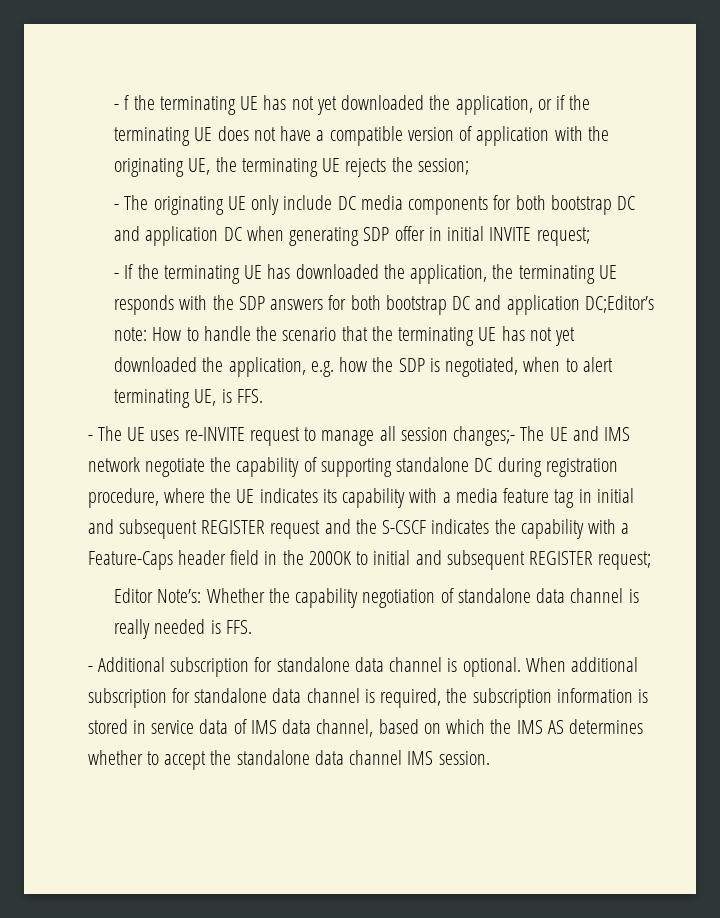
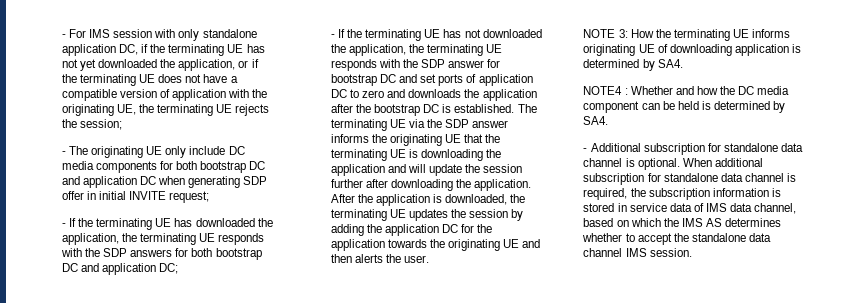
[114,95,130,110] - f -> [61,29,257,41] [61,44,149,56] - For IMS session with only standalone application DC, if
[584,295,654,313] [114,326,576,346] [114,357,613,377] [114,389,263,408] [87,426,631,446] [87,457,618,477] [87,488,634,508] [87,519,630,539] [87,550,652,570] [114,588,639,608] [114,619,252,639] DC;Editor’s note: How to handle the scenario that the terminating UE has not yet downloaded the application, e.g. how the SDP is negotiated, when to alert terminating UE, is FFS. // - The UE uses re-INVITE request to manage all session changes;- The UE and IMS network negotiate the capability of supporting standalone DC during registration procedure, where the UE indicates its capability with a media feature tag in initial and subsequent REGISTER request and the S-CSCF indicates the capability with a Feature-Caps header field in the 200OK to initial and subsequent REGISTER request; // Editor Note’s: Whether the capability negotiation of standalone data channel is really needed is FFS. -> [159,263,179,274] [330,29,542,41] [330,44,503,56] [330,59,501,71] [330,74,533,86] [330,89,537,101] [330,104,537,116] [330,119,509,131] [330,134,501,146] [330,149,502,161] [330,164,523,176] [330,179,532,191] [330,194,526,206] [330,209,524,221] [330,224,493,236] [330,239,541,251] [330,254,430,263] [583,29,791,41] [583,44,801,56] [583,59,683,71] [583,86,790,95] [583,101,786,113] [583,116,609,125] DC; // - If the terminating UE has not downloaded the application, the terminating UE responds with the SDP answer for bootstrap DC and set ports of application DC to zero and downloads the application after the bootstrap DC is established. The terminating UE via the SDP answer informs the originating UE that the terminating UE is downloading the application and will update the session further after downloading the application. After the application is downloaded, the terminating UE updates the session by adding the application DC for the application towards the originating UE and then alerts the user. // NOTE 3: How the terminating UE informs originating UE of downloading application is determined by SA4. // NOTE4 : Whether and how the DC media component can be held is determined by SA4.

